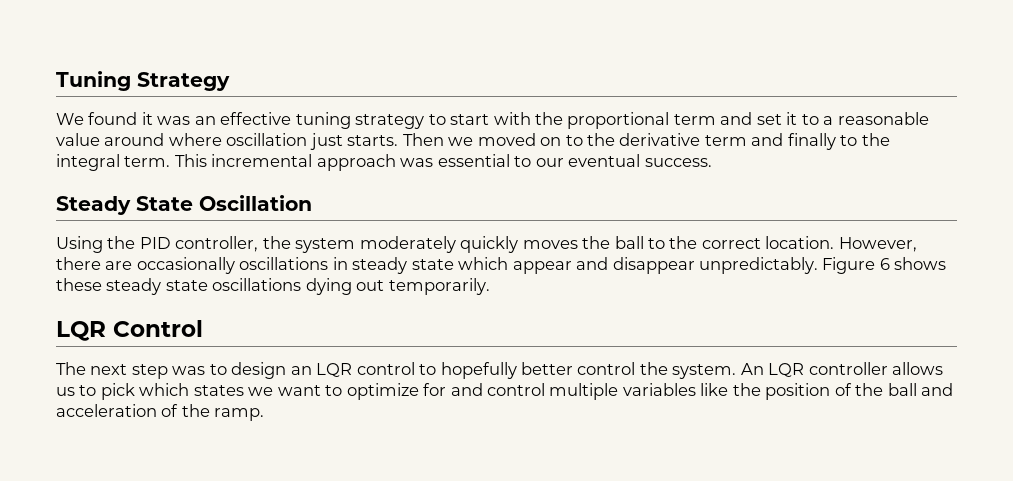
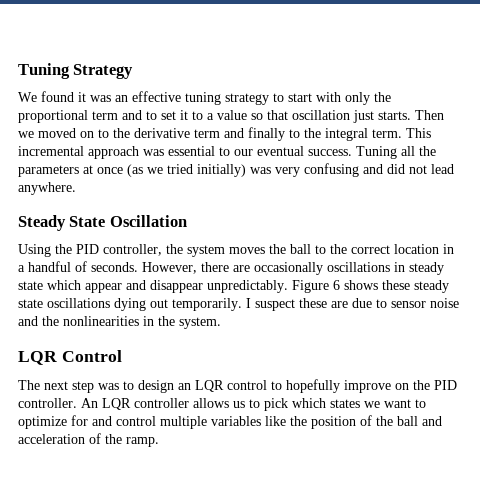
(531, 118) none -> [345,92,370,105] only
(753, 118) none -> [146,111,157,120] to
[837,112,929,125] [56,133,222,146] reasonable value around where -> [217,110,288,120] value so that
(712, 162) none -> [356,146,436,159] [18,163,454,177] [18,182,76,195] Tuning all the parameters at once (as we tried initially) was very confusing and did not lead anywhere.
[359,236,519,253] moderately quickly -> (225, 251) none
[765,236,835,249] location. -> [394,244,454,254] [18,261,138,272] location in a handful of seconds.
(490, 286) none -> [246,298,459,311] [18,316,221,329] I suspect these are due to sensor noise and the nonlinearities in the system.
[521,362,737,379] better control the system. -> [344,380,457,393] [18,398,77,408] improve on the PID controller.

